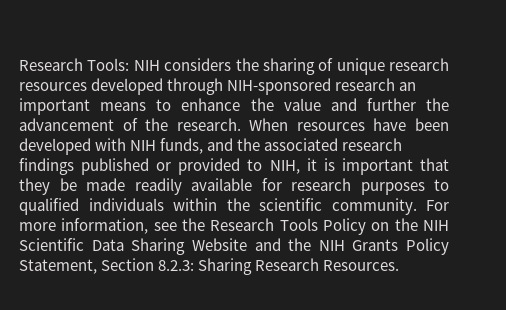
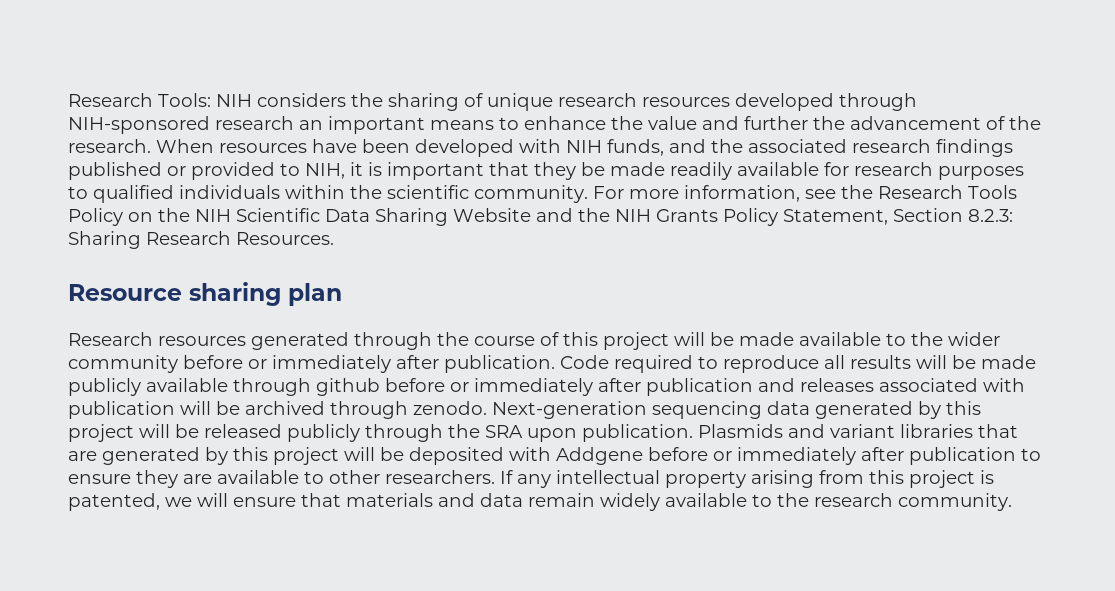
(400, 265) none -> [68,282,342,306] [68,332,1000,350] [68,355,1036,373] [68,378,1025,396] [68,401,981,419] [68,424,1018,442] [68,447,1041,465] [68,470,994,488] [68,493,1012,511] // Resource sharing plan // Research resources generated through the course of this project will be made available to the wider community before or immediately after publication. Code required to reproduce all results will be made publicly available through github before or immediately after publication and releases associated with publication will be archived through zenodo. Next-generation sequencing data generated by this project will be released publicly through the SRA upon publication. Plasmids and variant libraries that are generated by this project will be deposited with Addgene before or immediately after publication to ensure they are available to other researchers. If any intellectual property arising from this project is patented, we will ensure that materials and data remain widely available to the research community.

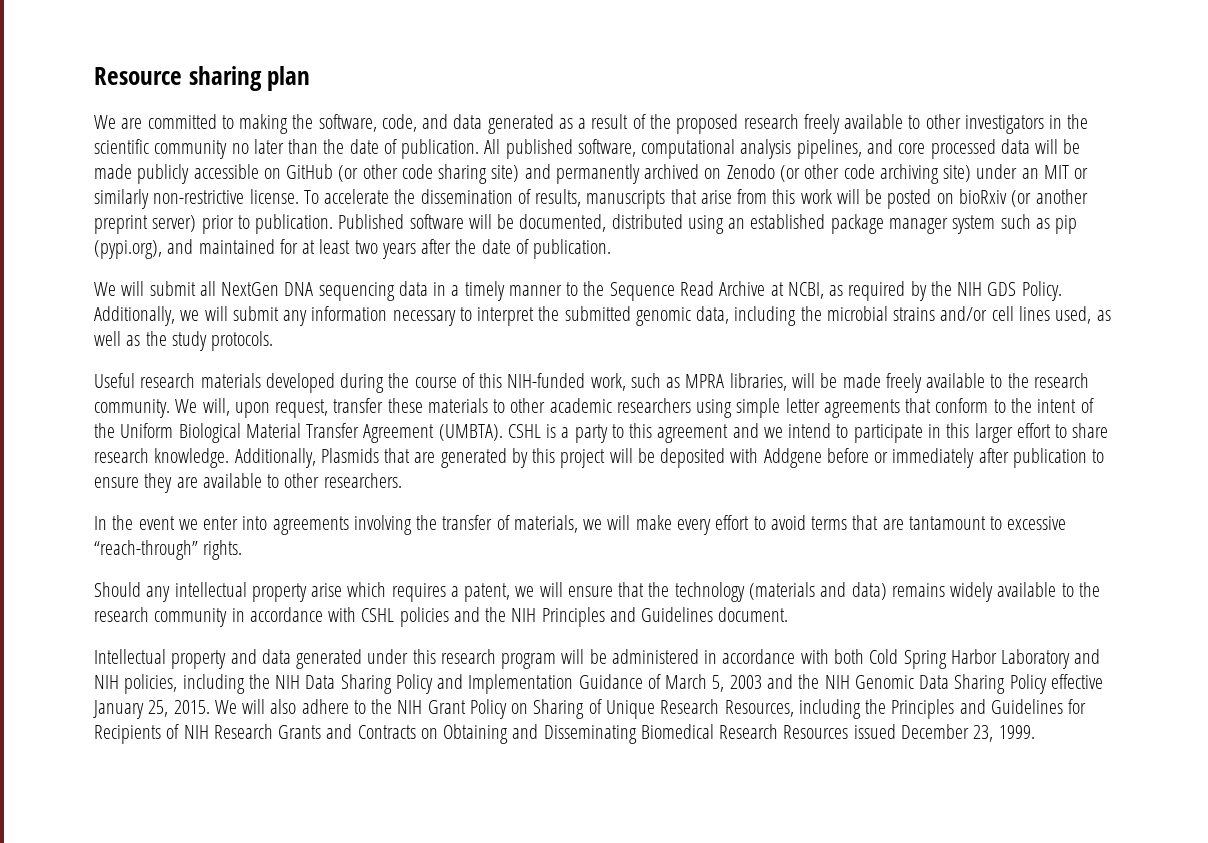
[68,93,917,111] [68,116,1041,134] [68,139,1013,157] [68,162,1024,180] [68,185,1017,203] [68,208,1013,226] [68,231,334,249] [68,282,342,306] [68,332,1000,350] [68,355,1036,373] [68,378,1025,396] [68,401,981,419] [68,424,973,442] Research Tools: NIH considers the sharing of unique research resources developed through NIH-sponsored research an important means to enhance the value and further the advancement of the research. When resources have been developed with NIH funds, and the associated research findings published or provided to NIH, it is important that they be made readily available for research purposes to qualified individuals within the scientific community. For more information, see the Research Tools Policy on the NIH Scientific Data Sharing Website and the NIH Grants Policy Statement, Section 8.2.3: Sharing Research Resources. // Resource sharing plan // Research resources generated through the course of this project will be made available to the wider community before or immediately after publication. Code required to reproduce all results will be made publicly available through github before or immediately after publication and releases associated with publication will be archived through zenodo. Next-generation sequencing data generated by this project will be released publicly through the SRA upon publication. Plasmids and variant libraries -> [94,66,311,91] [94,114,1089,134] [94,139,1081,159] [94,164,1089,184] [94,189,1088,209] [94,214,1078,234] [94,239,612,259] [94,281,1062,301] [94,306,1111,326] [94,331,274,351] [94,373,1089,393] [94,398,1094,418] [94,423,1109,443] [94,448,379,468] Resource sharing plan // We are committed to making the software, code, and data generated as a result of the proposed research freely available to other investigators in the scientific community no later than the date of publication. All published software, computational analysis pipelines, and core processed data will be made publicly accessible on GitHub (or other code sharing site) and permanently archived on Zenodo (or other code archiving site) under an MIT or similarly non-restrictive license. To accelerate the dissemination of results, manuscripts that arise from this work will be posted on bioRxiv (or another preprint server) prior to publication. Published software will be documented, distributed using an established package manager system such as pip (pypi.org), and maintained for at least two years after the date of publication. // We will submit all NextGen DNA sequencing data in a timely manner to the Sequence Read Archive at NCBI, as required by the NIH GDS Policy. Additionally, we will submit any information necessary to interpret the submitted genomic data, including the microbial strains and/or cell lines used, as well as the study protocols. // Useful research materials developed during the course of this NIH-funded work, such as MPRA libraries, will be made freely available to the research community. We will, upon request, transfer these materials to other academic researchers using simple letter agreements that conform to the intent of the Uniform Biological Material Transfer Agreement (UMBTA). CSHL is a party to this agreement and we intend to participate in this larger effort to share research knowledge. Additionally, Plasmids
[500,470,994,488] [68,493,595,511] If any intellectual property arising from this project is patented, we will ensure that materials and data remain -> [94,515,1067,535] [94,540,243,560] [94,582,945,602] // In the event we enter into agreements involving the transfer of materials, we will make every effort to avoid terms that are tantamount to excessive “reach-through” rights. // Should any intellectual property arise which requires a patent, we will ensure that the technology (materials and data) remains
[898,493,1012,511] community. -> [154,607,789,627] [94,649,1101,669] [94,674,1103,694] [93,699,1087,719] [94,724,1035,744] community in accordance with CSHL policies and the NIH Principles and Guidelines document. // Intellectual property and data generated under this research program will be administered in accordance with both Cold Spring Harbor Laboratory and NIH policies, including the NIH Data Sharing Policy and Implementation Guidance of March 5, 2003 and the NIH Genomic Data Sharing Policy effective January 25, 2015. We will also adhere to the NIH Grant Policy on Sharing of Unique Research Resources, including the Principles and Guidelines for Recipients of NIH Research Grants and Contracts on Obtaining and Disseminating Biomedical Research Resources issued December 23, 1999.

